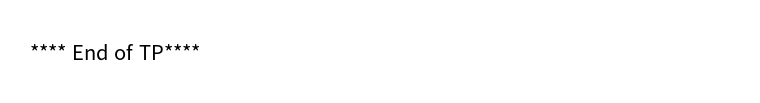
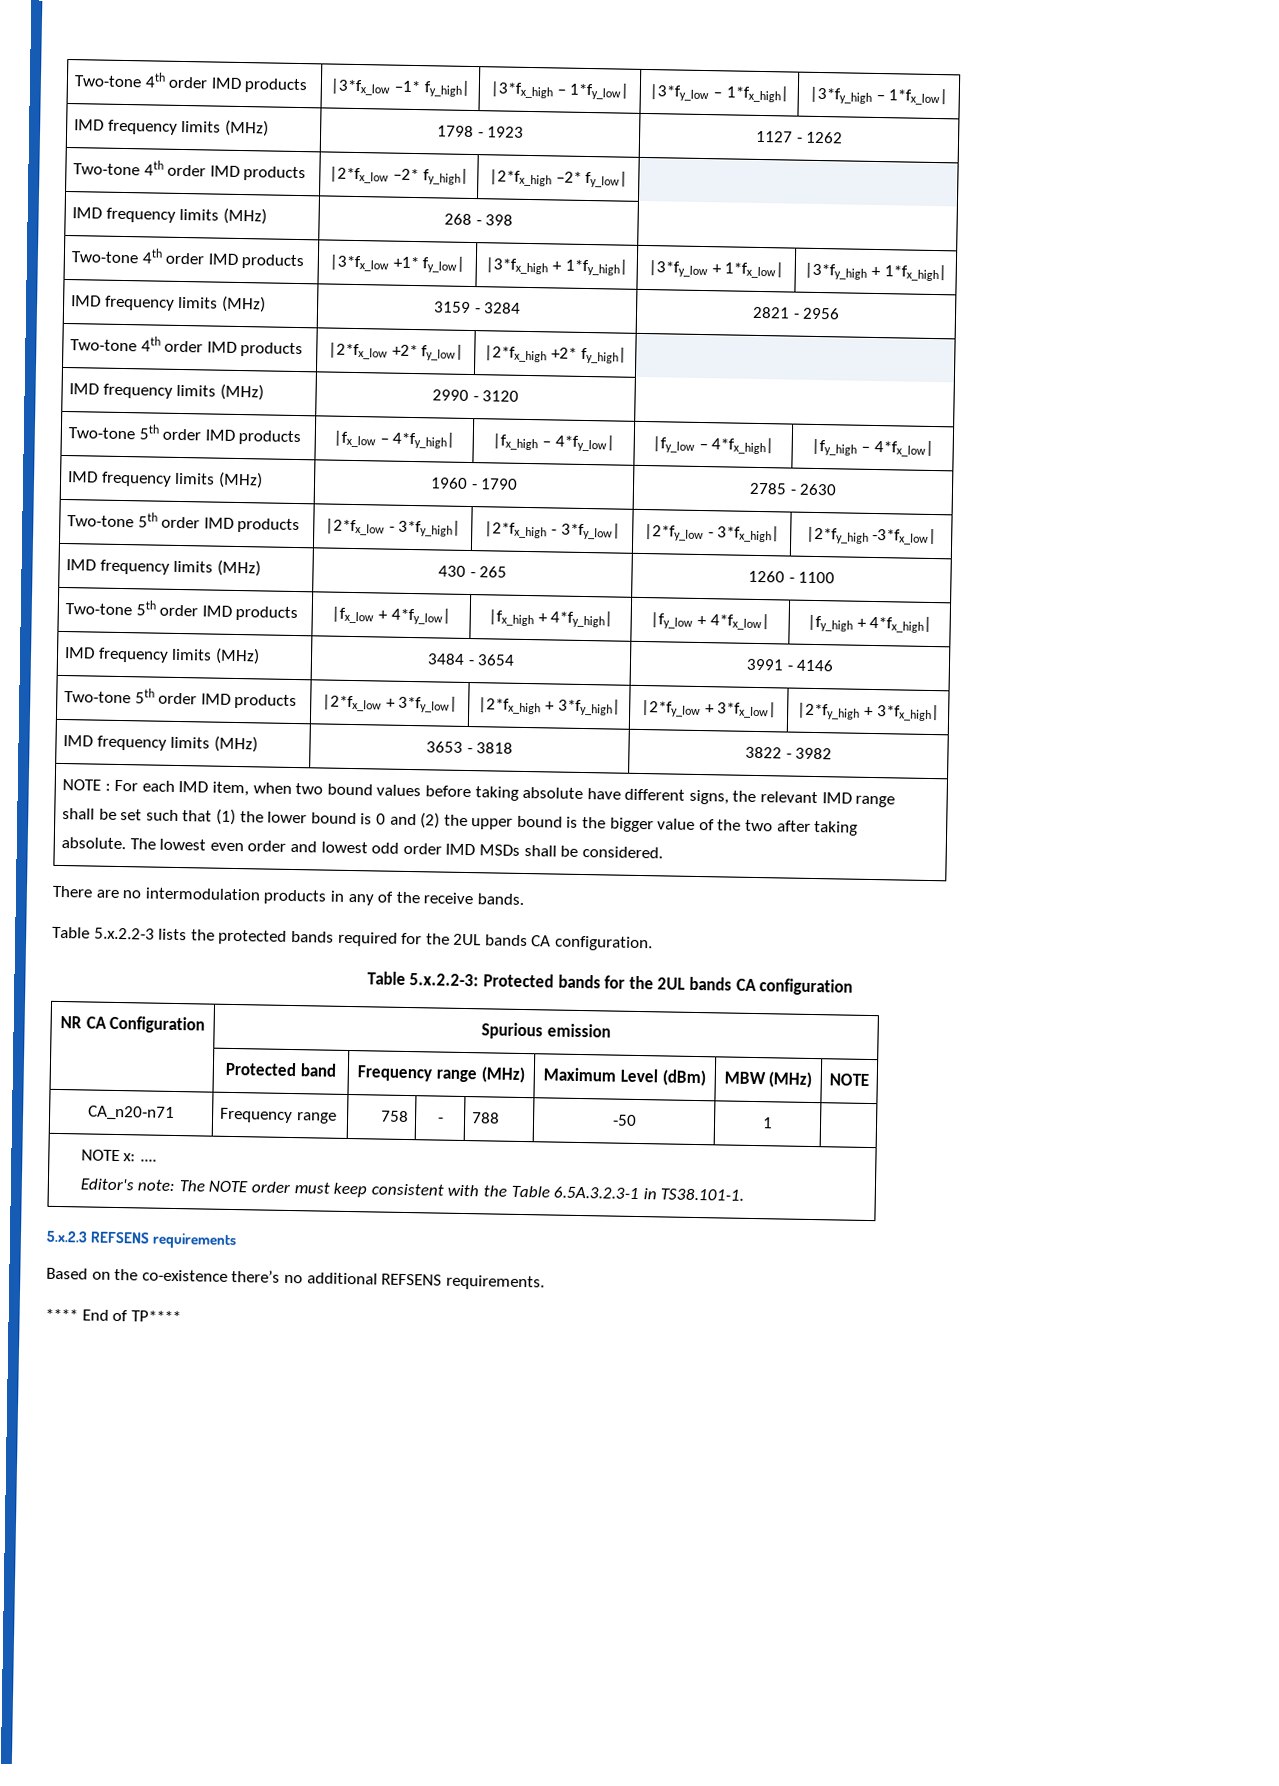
(30, 52) none -> [74,72,309,94] [330,78,471,97] [489,81,630,100] [649,84,789,103] [808,86,949,106] [74,119,269,137] [436,125,525,138] [754,130,844,144] [73,160,307,182] [329,166,469,185] [488,169,629,188] [72,207,267,225] [443,213,514,226] [71,248,305,270] [328,254,466,273] [485,257,628,276] [647,260,785,279] [804,262,947,282] [71,295,266,313] [433,301,522,314] [751,306,841,320] [70,336,304,358] [327,342,465,361] [484,345,627,364] [69,383,264,401] [431,389,520,402] [68,424,302,446] [332,430,456,449] [492,433,615,452] [651,436,775,455] [811,438,934,458] [68,471,263,489] [429,477,519,490] [748,482,838,496] [67,512,301,534] [324,518,462,537] [484,521,621,540] [643,524,781,543] [805,526,938,546] [66,559,261,577] [437,565,508,578] [747,570,836,584] [65,600,299,622] [331,606,451,625] [487,609,614,628] [650,612,770,631] [806,614,933,634] [64,647,260,665] [426,653,516,666] [745,658,835,672] [64,688,298,710] [321,694,459,713] [478,697,621,716] [640,699,778,719] [797,702,940,722] [63,735,258,753] [425,741,514,754] [744,746,833,760] [62,779,896,808] [62,808,859,836] [61,837,663,859] [52,885,524,906] [52,926,654,952] [366,971,854,996] [59,1015,206,1034] [481,1022,611,1040] [225,1061,337,1077] [357,1065,525,1084] [543,1067,706,1087] [723,1071,813,1089] [829,1073,869,1086] [88,1105,175,1121] [219,1107,337,1124] [380,1110,409,1123] [437,1117,444,1123] [471,1112,501,1124] [611,1114,637,1126] [762,1117,773,1129] [80,1149,157,1162] [79,1178,745,1201] [46,1230,238,1250] [46,1267,545,1291] Two-tone 4th order IMD products | |3*fx_low –1* fy_high| | |3*fx_high – 1*fy_low| | |3*fy_low – 1*fx_high| | |3*fy_high – 1*fx_low| // IMD frequency limits (MHz) | 1798 - 1923 | 1127 - 1262 // Two-tone 4th order IMD products | |2*fx_low –2* fy_high| | |2*fx_high –2* fy_low| | // IMD frequency limits (MHz) | 268 - 398 | // Two-tone 4th order IMD products | |3*fx_low +1* fy_low| | |3*fx_high + 1*fy_high| | |3*fy_low + 1*fx_low| | |3*fy_high + 1*fx_high| // IMD frequency limits (MHz) | 3159 - 3284 | 2821 - 2956 // Two-tone 4th order IMD products | |2*fx_low +2* fy_low| | |2*fx_high +2* fy_high| | // IMD frequency limits (MHz) | 2990 - 3120 | // Two-tone 5th order IMD products | |fx_low – 4*fy_high| | |fx_high – 4*fy_low| | |fy_low – 4*fx_high| | |fy_high – 4*fx_low| // IMD frequency limits (MHz) | 1960 - 1790 | 2785 - 2630 // Two-tone 5th order IMD products | |2*fx_low - 3*fy_high| | |2*fx_high - 3*fy_low| | |2*fy_low - 3*fx_high| | |2*fy_high -3*fx_low| // IMD frequency limits (MHz) | 430 - 265 | 1260 - 1100 // Two-tone 5th order IMD products | |fx_low + 4*fy_low| | |fx_high + 4*fy_high| | |fy_low + 4*fx_low| | |fy_high + 4*fx_high| // IMD frequency limits (MHz) | 3484 - 3654 | 3991 - 4146 // Two-tone 5th order IMD products | |2*fx_low + 3*fy_low| | |2*fx_high + 3*fy_high| | |2*fy_low + 3*fx_low| | |2*fy_high + 3*fx_high| // IMD frequency limits (MHz) | 3653 - 3818 | 3822 - 3982 // NOTE : For each IMD item, when two bound values before taking absolute have different signs, the relevant IMD range // shall be set such that (1) the lower bound is 0 and (2) the upper bound is the bigger value of the two after taking // absolute. The lowest even order and lowest odd order IMD MSDs shall be considered. // There are no intermodulation products in any of the receive bands. // Table 5.x.2.2-3 lists the protected bands required for the 2UL bands CA configuration. // Table 5.x.2.2-3: Protected bands for the 2UL bands CA configuration // NR CA Configuration | Spurious emission // | Protected band | Frequency range (MHz) | Maximum Level (dBm) | MBW (MHz) | NOTE // CA_n20-n71 | Frequency range | 758 | - | 788 | -50 | 1 | // NOTE x: .... // Editor's note: The NOTE order must keep consistent with the Table 6.5A.3.2.3-1 in TS38.101-1. // 5.x.2.3 REFSENS requirements // Based on the co-existence there’s no additional REFSENS requirements. //

